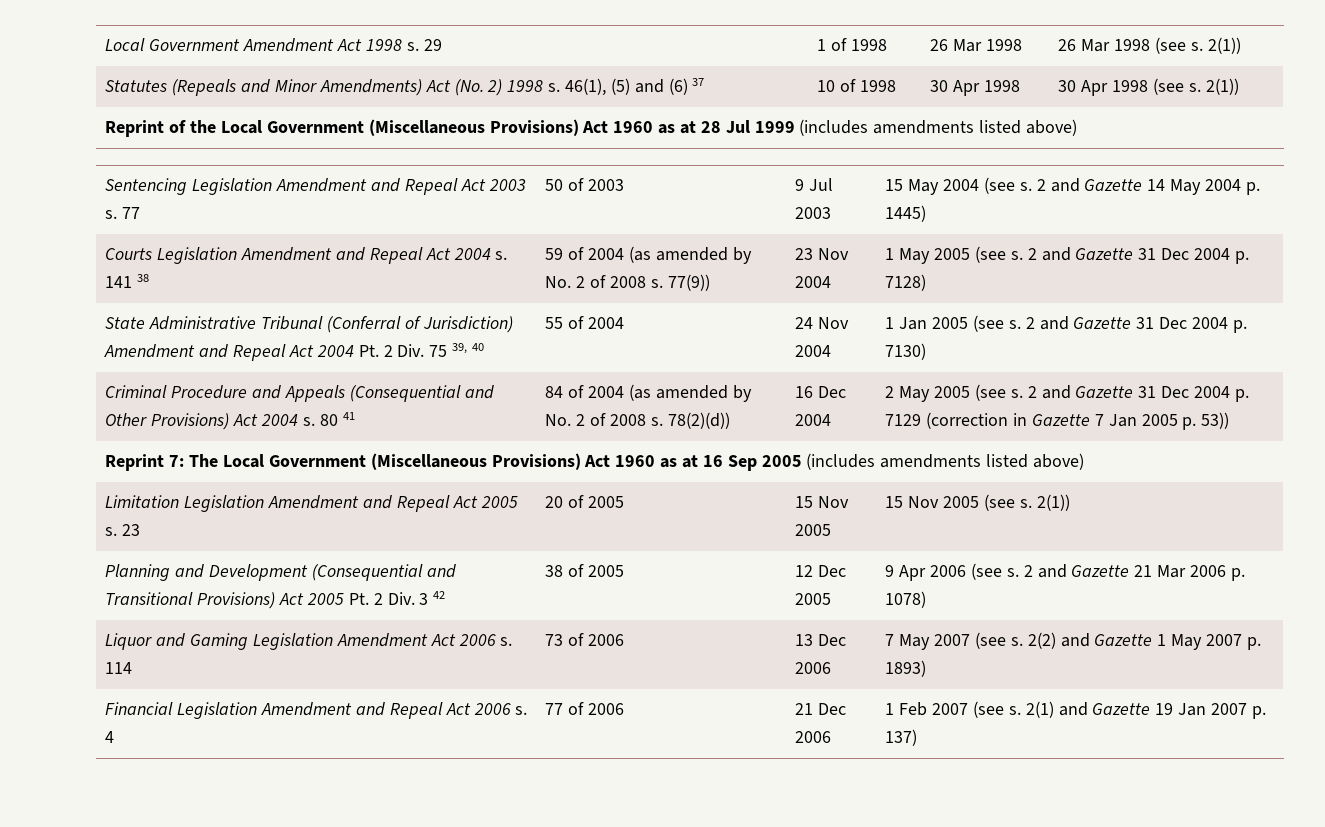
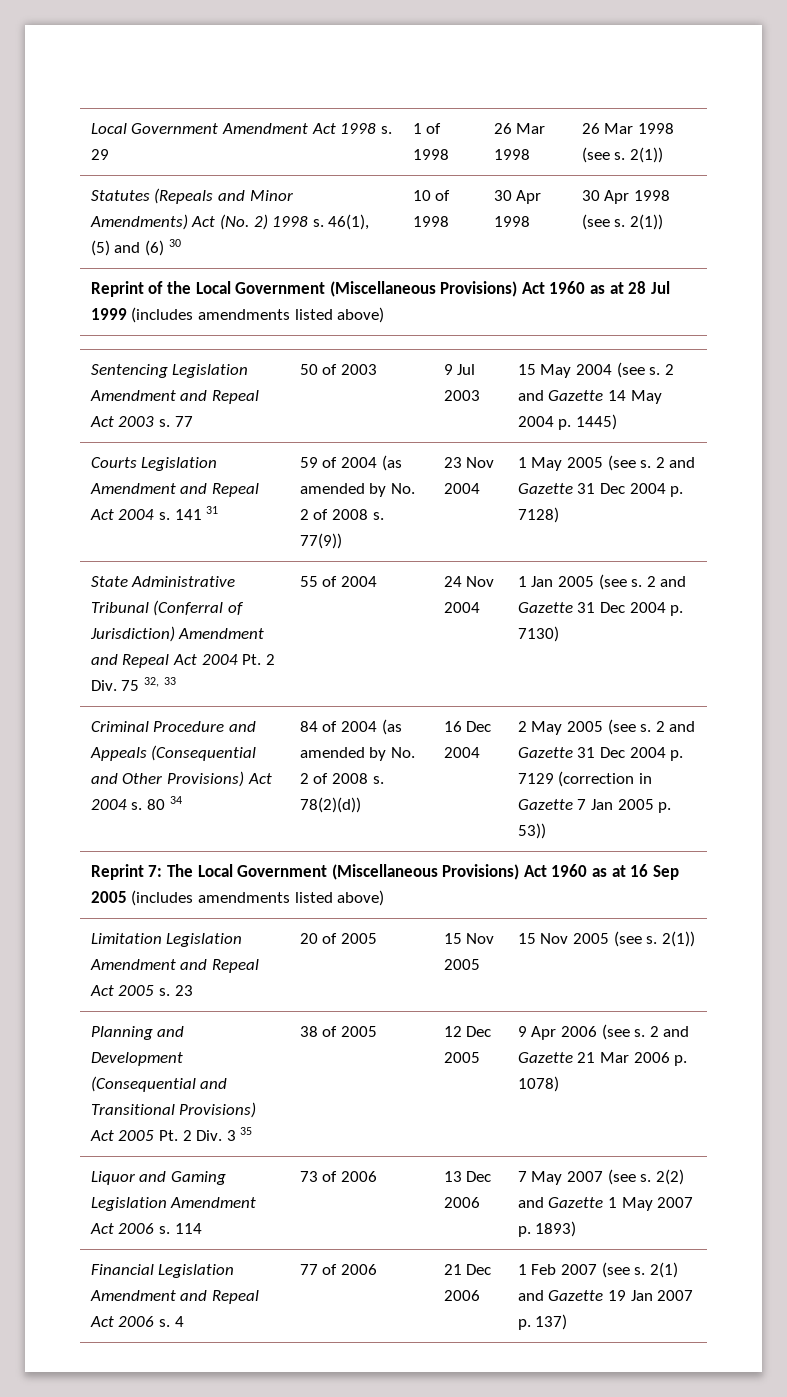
[692,78,705,86] 37 -> [168,239,181,247] 30
[137,274,150,282] 38 -> [206,506,219,514] 31
[452,343,484,354] 39, 40 -> [143,677,176,687] 32, 33
[342,412,355,420] 41 -> [169,796,182,804] 34
[433,591,446,599] 42 -> [240,1127,253,1135] 35

